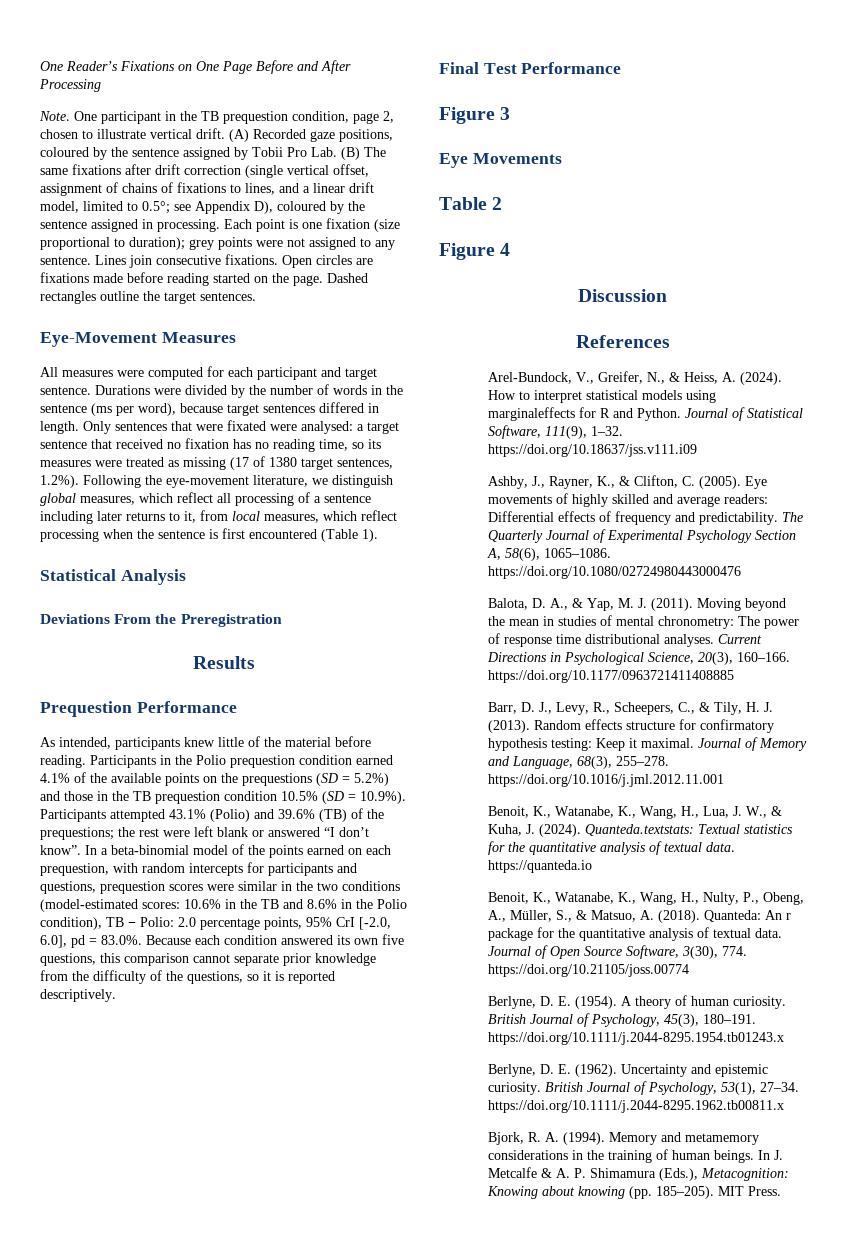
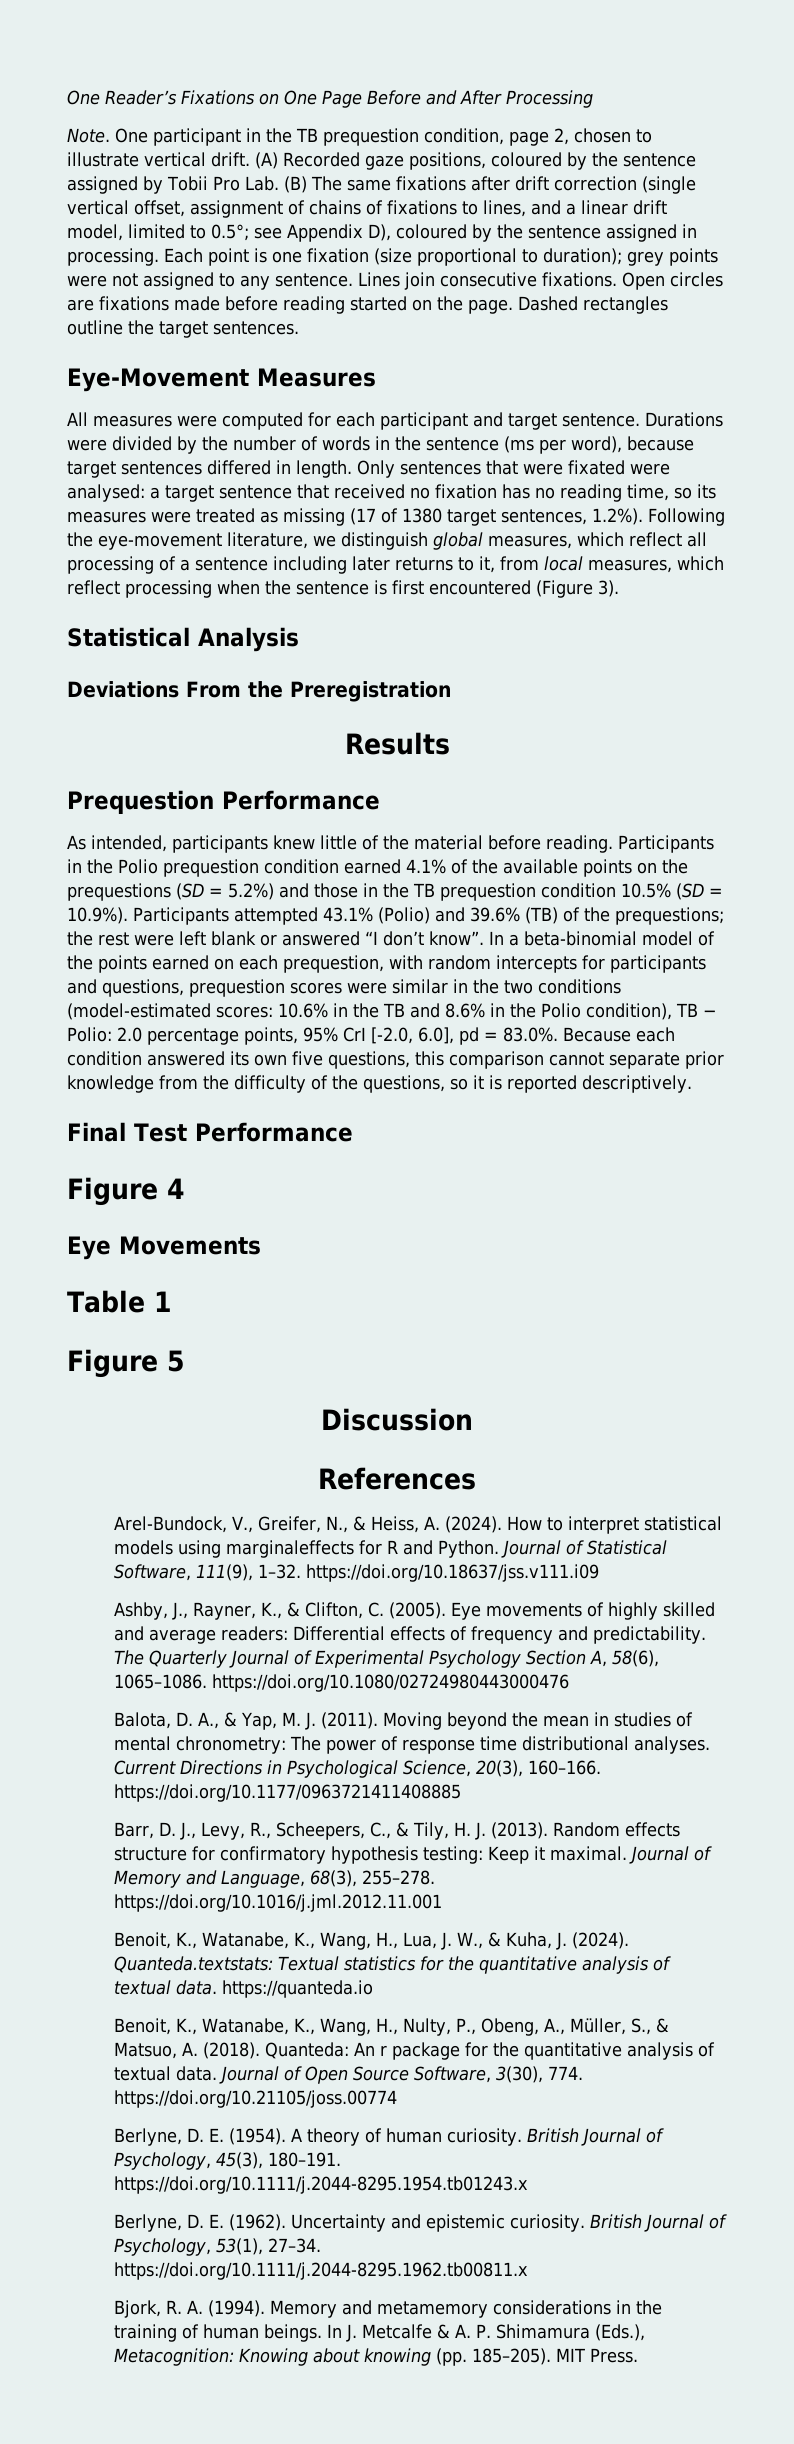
[321,529,378,542] (Table 1). -> [536,580,619,598] (Figure 3).
[500,107,511,120] 3 -> [167,1178,185,1199] 4
[492,197,503,210] [439,243,511,260] 2 // Figure 4 -> [153,1291,172,1312] [67,1349,185,1378] 1 // Figure 5

